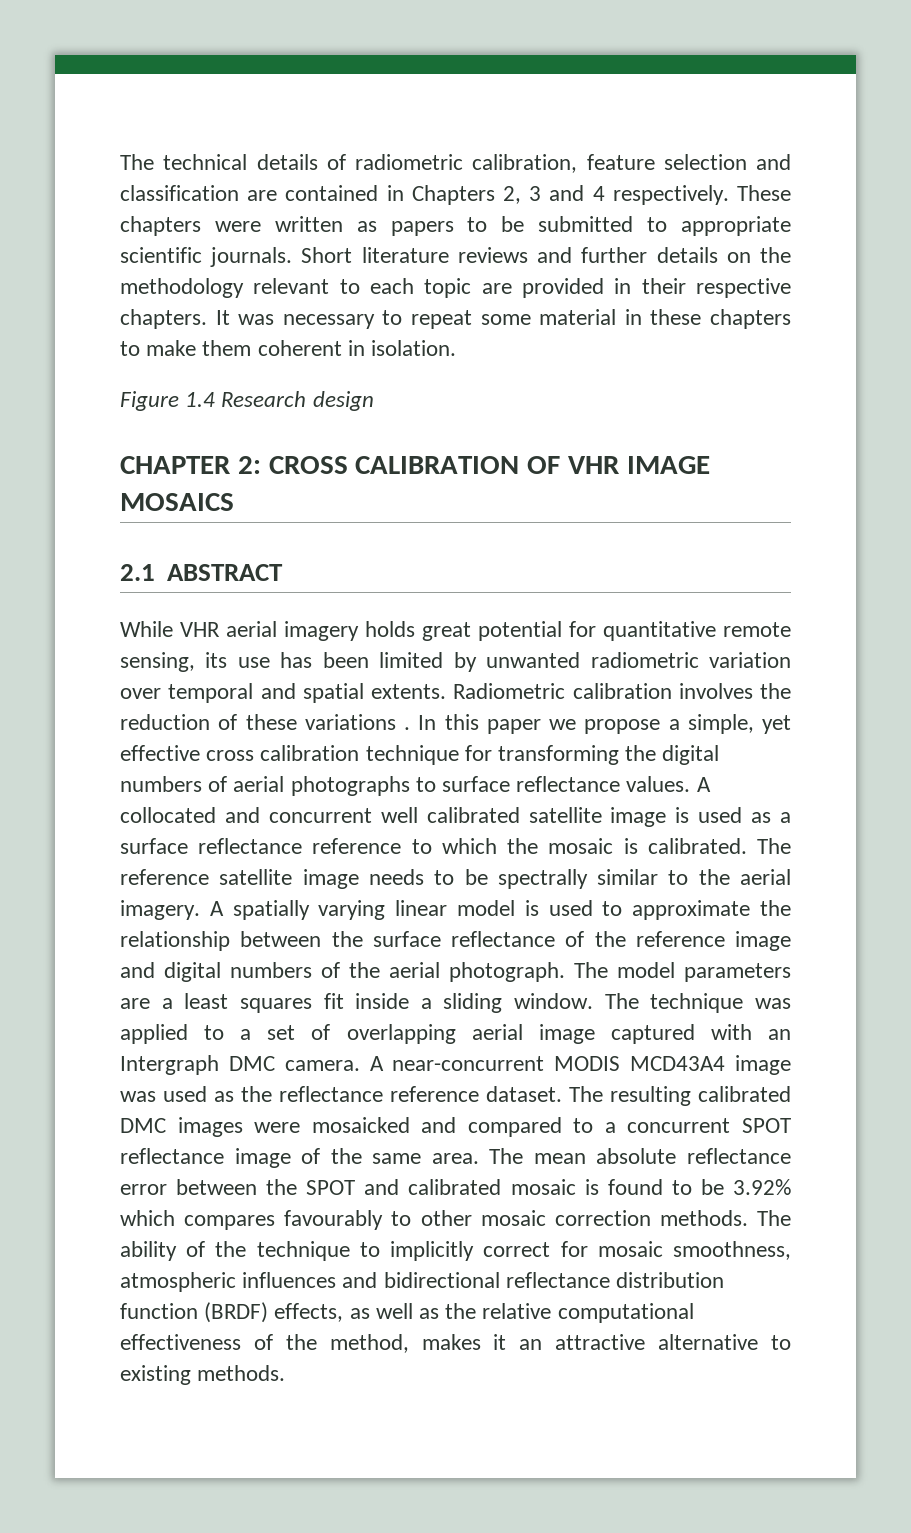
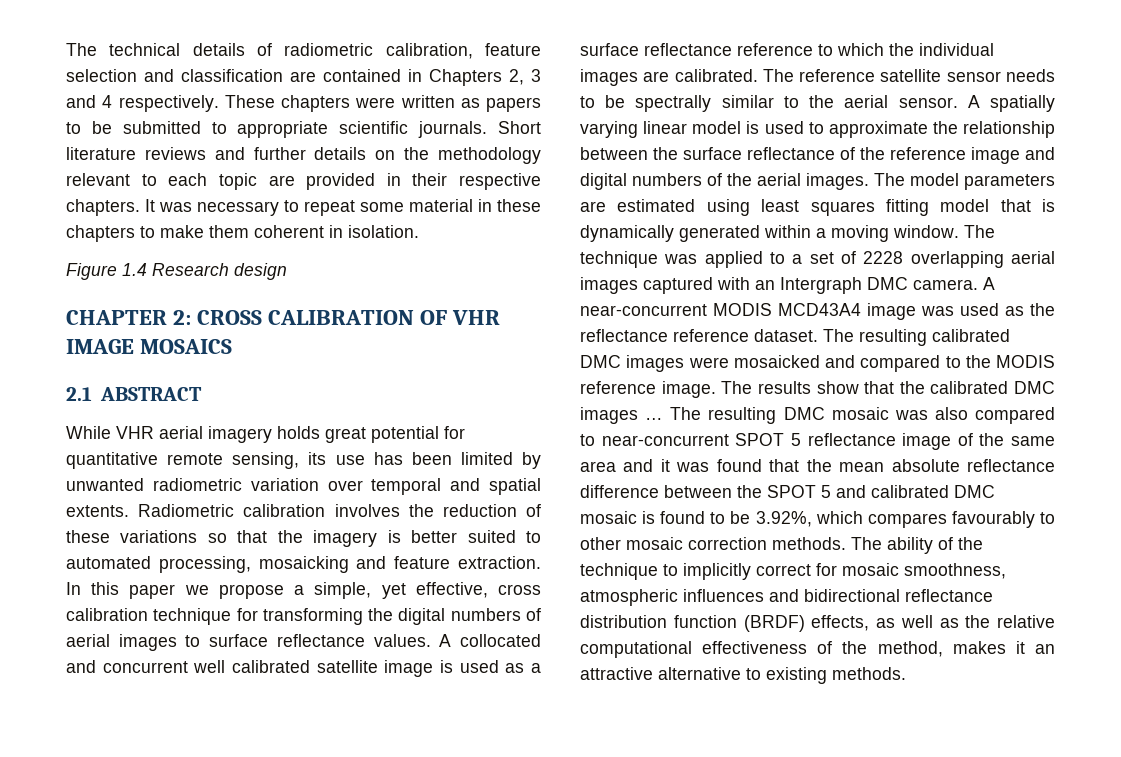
[404,727,410,730] . -> [207,530,542,547] [66,556,541,573] so that the imagery is better suited to automated processing, mosaicking and feature extraction.
[120,745,200,761] effective -> [415,582,488,598] effective,
[290,776,410,796] photographs -> [118,634,177,651] images
[548,838,638,854] mosaic is -> [919,43,994,56] [580,69,670,86] individual images are
[302,869,359,889] image -> [946,71,1001,82] sensor
[120,900,200,920] imagery. -> [898,97,958,108] sensor.
[449,962,565,982] photograph. -> [806,173,869,190] images.
[161,993,503,1013] a least squares fit inside a sliding -> [617,199,1055,216] [580,225,889,242] estimated using least squares fitting model that is dynamically generated within a moving
(331, 1032) none -> [863,251,904,264] 2228
[538,1024,595,1044] image -> [580,277,638,294] images
[604,1118,791,1133] a concurrent SPOT -> [965,355,1055,368] [580,381,1055,398] [580,407,1055,424] [580,433,801,446] the MODIS reference image. The results show that the calibrated DMC images … The resulting DMC mosaic was also compared to near-concurrent SPOT 5
[431,1148,524,1164] area. The -> [580,459,832,472] area and it was found that the
[120,1184,167,1195] error -> [580,485,659,498] difference
(356, 1187) none -> [821,485,831,498] 5
(502, 1187) none -> [954,485,995,498] DMC
[733,1179,791,1195] 3.92% -> [755,511,812,527] 3.92%,

